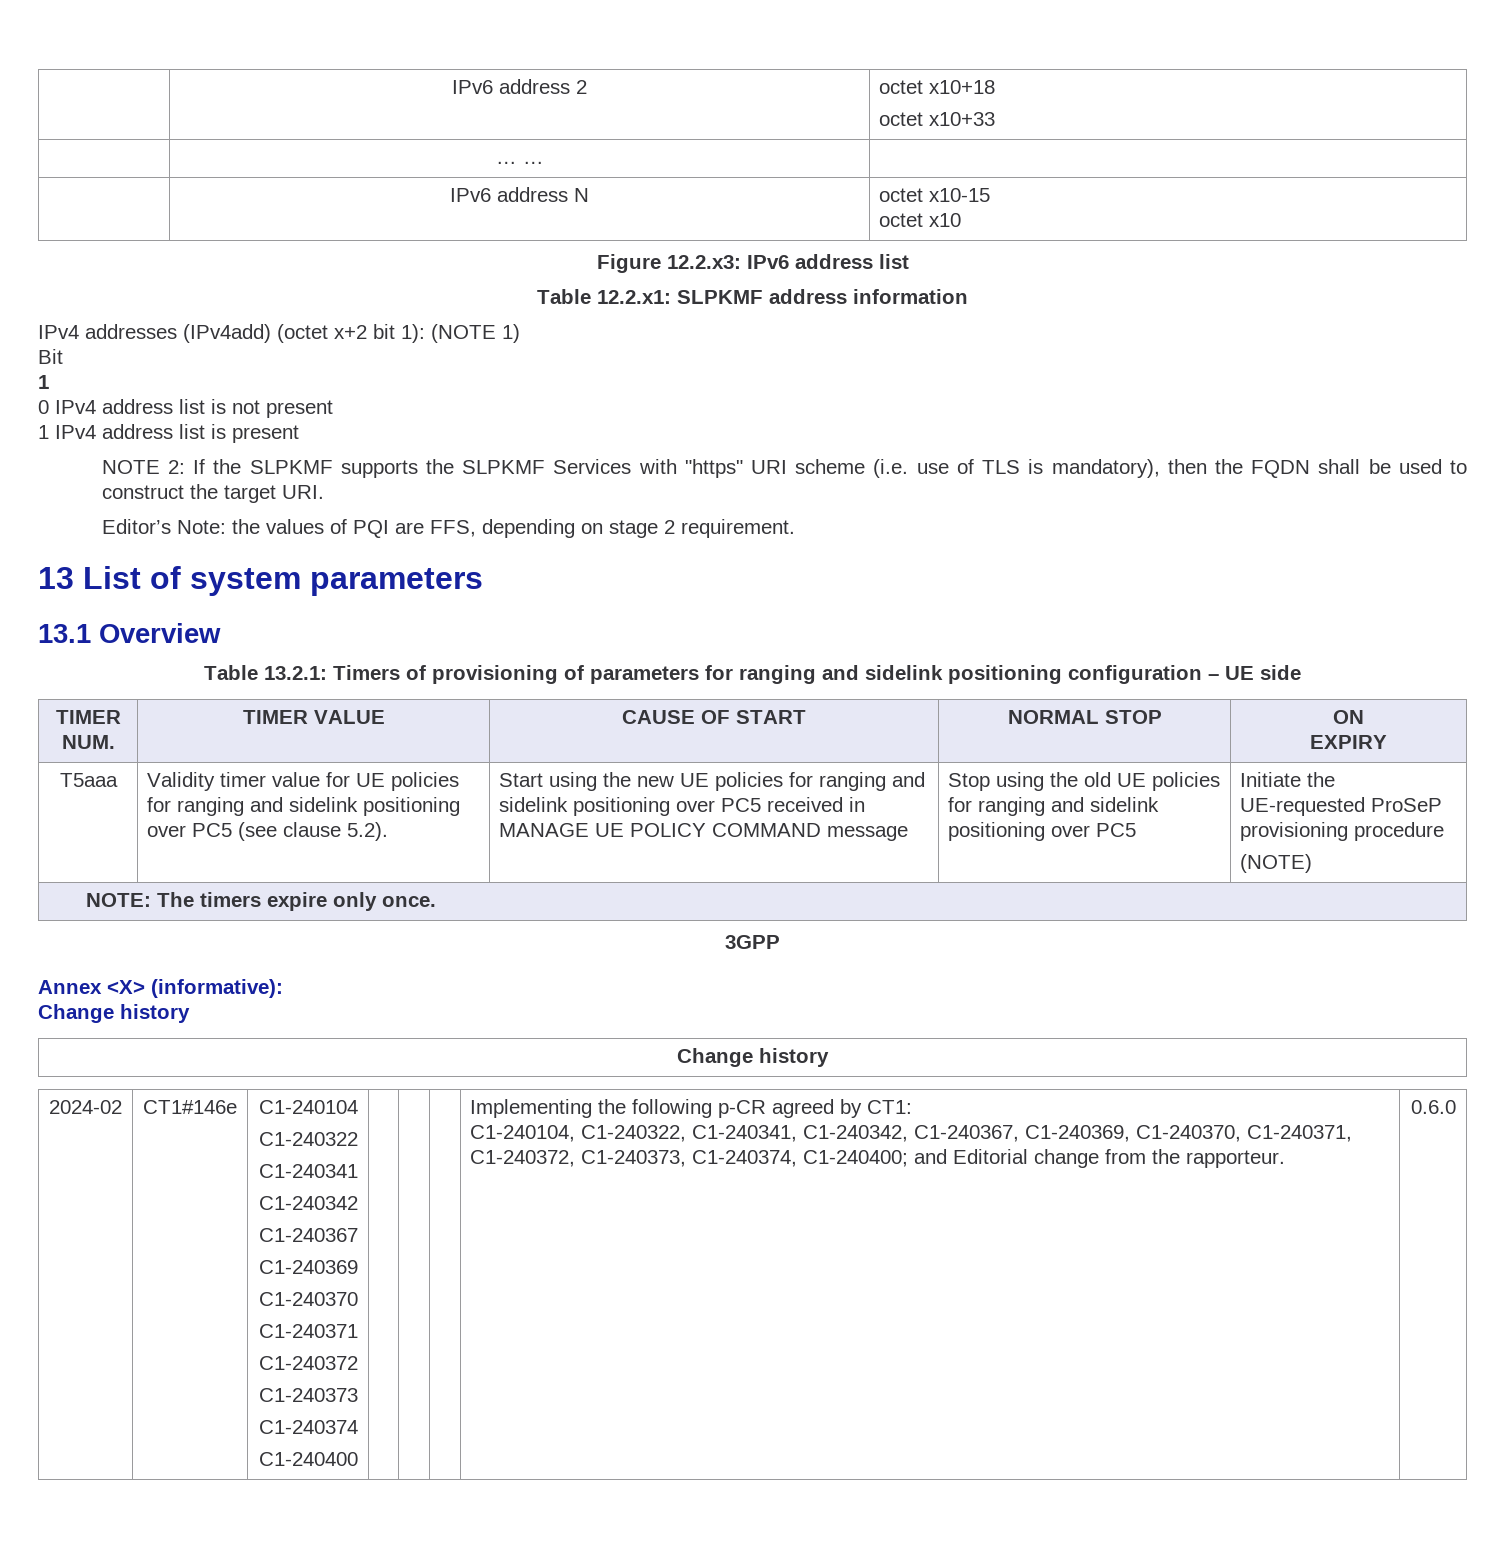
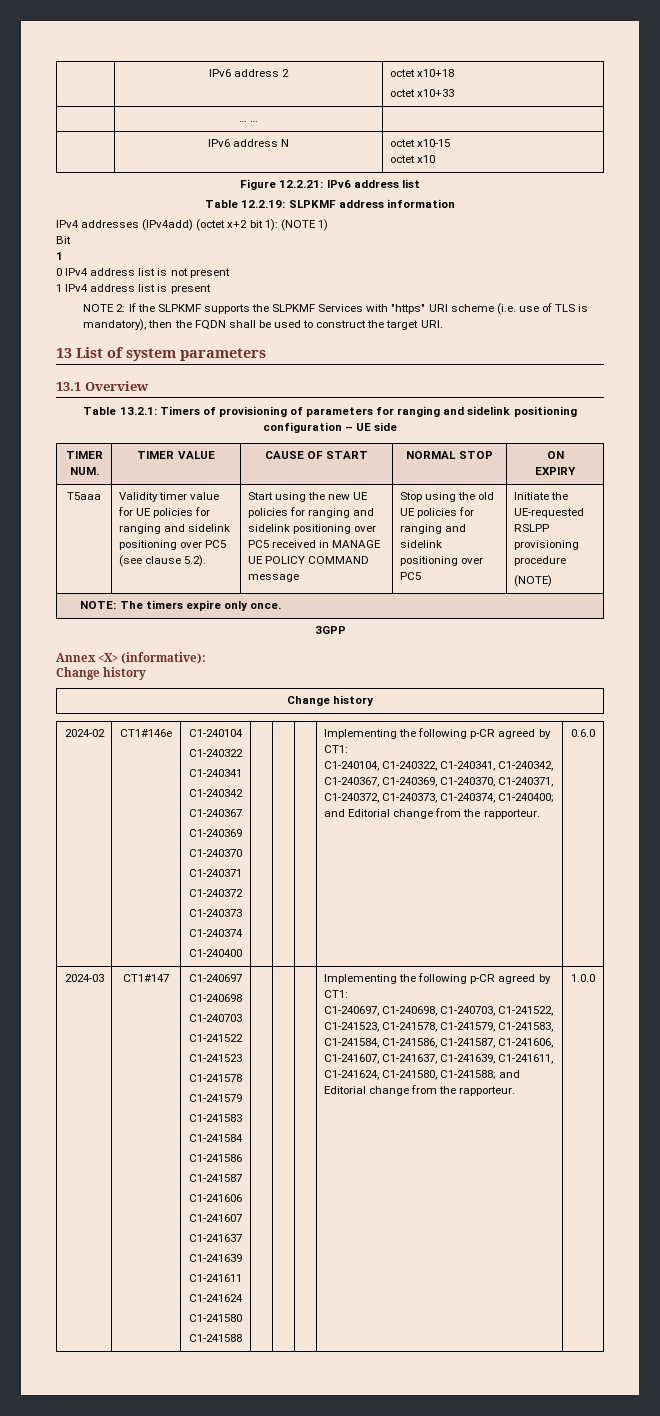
[666,255,741,269] 12.2.x3: -> [279,180,324,188] 12.2.21:
[597,290,671,304] 12.2.x1: -> [241,200,286,208] 12.2.19:
[101,519,795,538] // Editor’s Note: the values of PQI are FFS, depending on stage 2 requirement. -> (443, 324) none
[1371,798,1443,812] ProSeP -> [513,524,549,532] RSLPP
(1456, 1107) none -> [64,974,104,982] [123,974,169,982] [189,974,242,982] [189,994,242,1002] [189,1014,242,1022] [189,1034,243,1042] [189,1054,242,1062] [189,1074,242,1082] [189,1094,242,1102] [189,1114,242,1122] [189,1134,243,1142] [189,1154,242,1162] [189,1174,242,1182] [189,1194,242,1202] [189,1214,242,1222] [189,1234,242,1242] [189,1254,242,1262] [189,1274,242,1282] [189,1294,243,1302] [189,1314,242,1322] [189,1334,242,1342] [323,973,551,984] [323,990,348,998] [323,1006,554,1016] [323,1022,554,1032] [323,1038,554,1048] [323,1054,554,1064] [323,1070,521,1080] [323,1085,516,1096] [571,974,595,982] // 2024-03 | CT1#147 | C1-240697 // C1-240698 // C1-240703 // C1-241522 // C1-241523 // C1-241578 // C1-241579 // C1-241583 // C1-241584 // C1-241586 // C1-241587 // C1-241606 // C1-241607 // C1-241637 // C1-241639 // C1-241611 // C1-241624 // C1-241580 // C1-241588 | | | | Implementing the following p-CR agreed by CT1: // C1-240697, C1-240698, C1-240703, C1-241522, C1-241523, C1-241578, C1-241579, C1-241583, C1-241584, C1-241586, C1-241587, C1-241606, C1-241607, C1-241637, C1-241639, C1-241611, C1-241624, C1-241580, C1-241588; and Editorial change from the rapporteur. | 1.0.0

